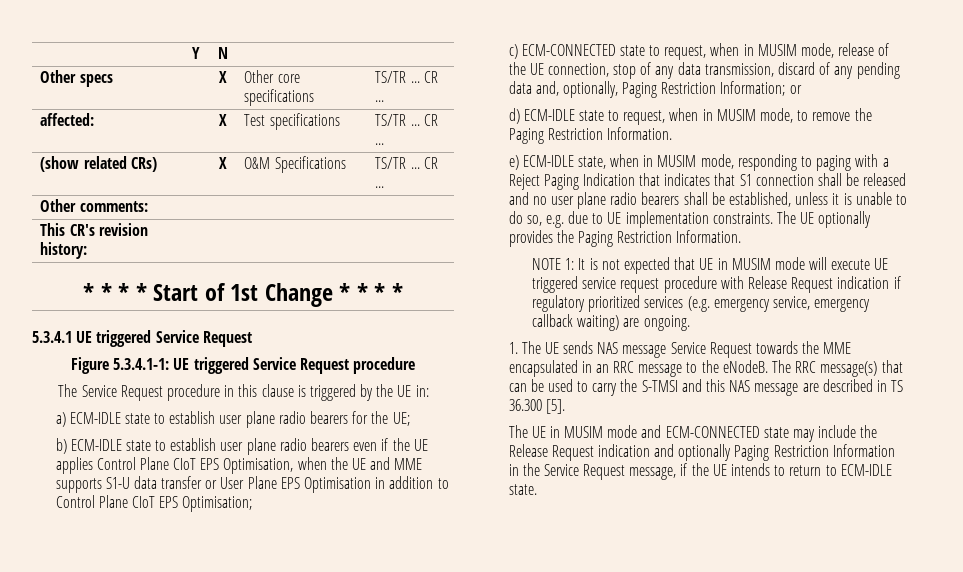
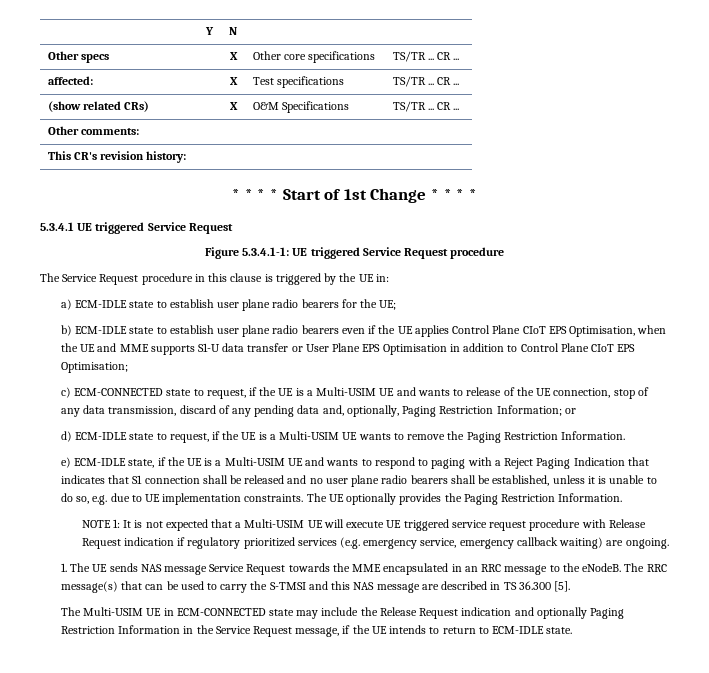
[710,43,834,58] when in MUSIM mode, -> [248,387,464,396] if the UE is a Multi-USIM UE and wants to
[669,108,793,123] when in MUSIM mode, -> [211,431,391,440] if the UE is a Multi-USIM UE wants
[610,154,797,171] when in MUSIM mode, responding -> [157,457,415,469] if the UE is a Multi-USIM UE and wants to respond
[699,257,805,270] UE in MUSIM mode -> [235,519,323,528] a Multi-USIM UE
[531,425,662,438] UE in MUSIM mode and -> [83,607,174,616] Multi-USIM UE in

